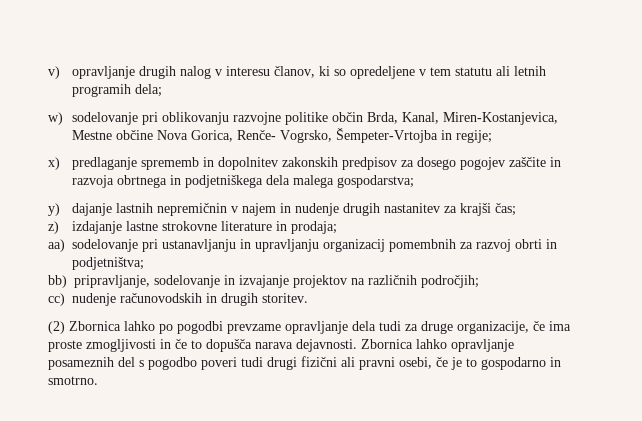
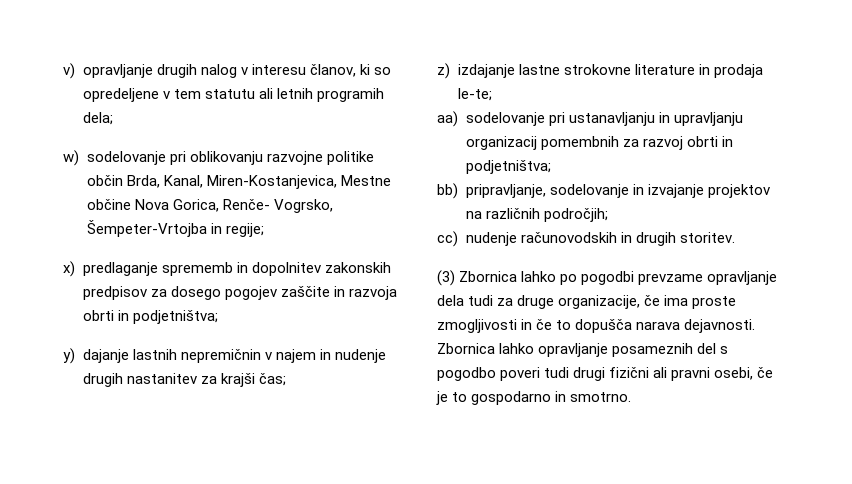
[116,175,414,188] obrtnega in podjetniškega dela malega gospodarstva; -> [82,310,218,324] obrti in podjetništva;
[290,221,337,234] prodaja; -> [713,64,763,78] [457,88,492,101] prodaja le-te;
[48,321,65,334] (2) -> [437,270,455,286] (3)

